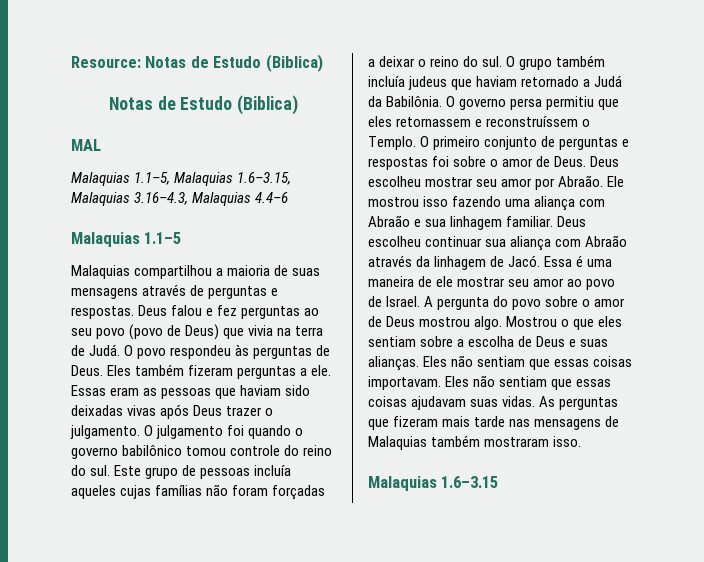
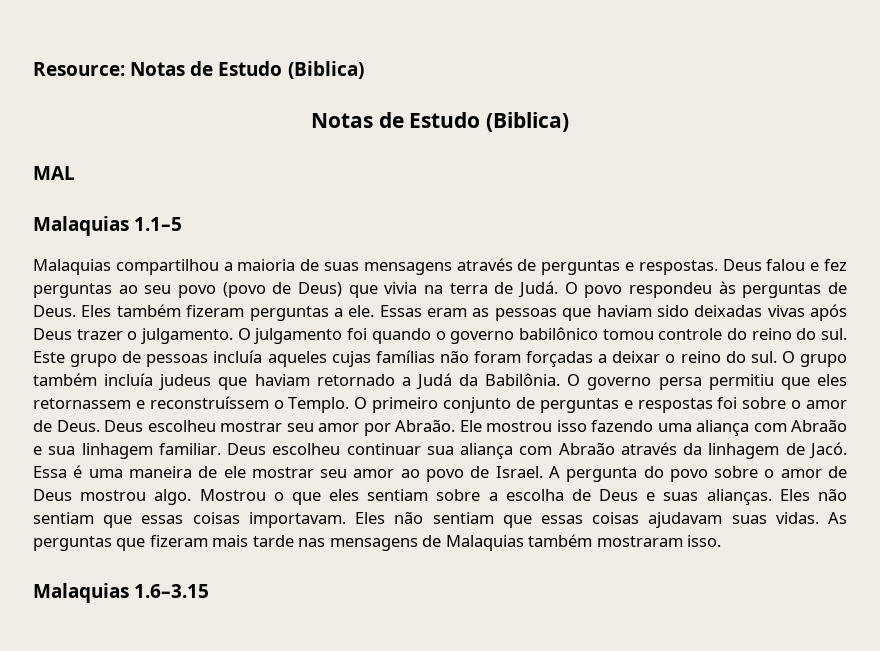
[71,172,292,186] [71,192,289,206] // Malaquias 1.1–5, Malaquias 1.6–3.15, Malaquias 3.16–4.3, Malaquias 4.4–6 -> (75, 173) none

